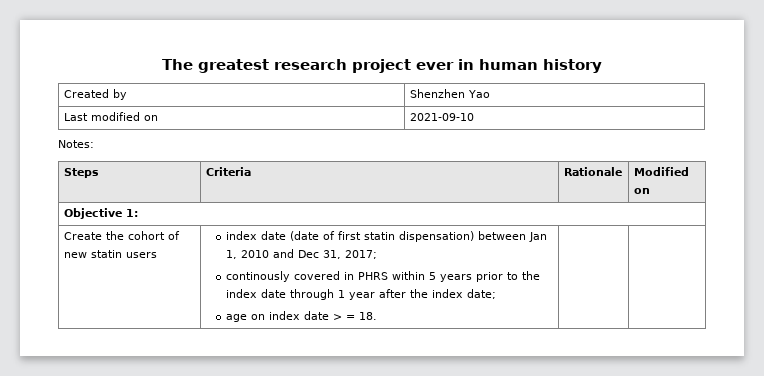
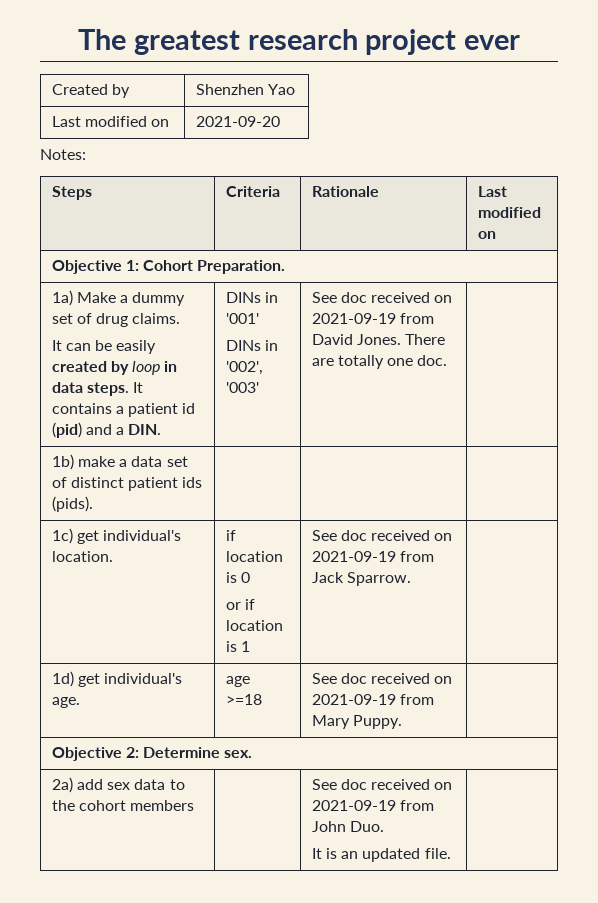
[458,59,602,73] in human history -> (521, 42) none
[409,113,474,121] 2021-09-10 -> [195,116,280,127] 2021-09-20
[633,167,689,176] Modified -> [477,186,507,197] [477,207,541,218] Last modified
[63,231,180,240] [63,250,157,258] [225,231,547,242] [225,249,377,259] [225,271,540,282] [225,289,496,300] [225,311,377,322] // Create the cohort of new statin users | index date (date of first statin dispensation) between Jan 1, 2010 and Dec 31, 2017; // continously covered in PHRS within 5 years prior to the index date through 1 year after the index date; // age on index date > = 18. | -> [143,260,286,274] [51,290,186,306] [51,313,181,327] [51,340,157,354] [51,361,178,375] [51,382,144,396] [51,403,196,417] [51,422,162,438] [225,292,278,303] [225,313,259,324] [225,340,278,351] [225,361,263,375] [225,382,259,393] [311,292,453,303] [311,313,434,324] [311,334,446,345] [311,355,448,369] [51,454,188,470] [51,477,203,491] [51,496,93,512] [51,528,182,544] [51,551,113,562] [225,530,236,541] [225,551,283,562] [225,572,250,583] [225,599,255,610] [225,620,283,631] [225,641,250,652] [311,530,453,541] [311,551,434,562] [311,572,411,586] [51,671,183,687] [51,697,80,708] [225,676,250,687] [225,694,262,705] [311,673,453,684] [311,694,434,705] [311,715,402,729] [51,747,253,761] [51,777,185,793] [51,800,195,811] [311,779,453,790] [311,800,434,811] [311,821,384,832] [311,848,451,862] Cohort Preparation. // 1a) Make a dummy set of drug claims. // It can be easily created by loop in data steps. It contains a patient id (pid) and a DIN. | DINs in '001' // DINs in '002', '003' | See doc received on 2021-09-19 from David Jones. There are totally one doc. | // 1b) make a data set of distinct patient ids (pids). | | | // 1c) get individual's location. | if location is 0 // or if location is 1 | See doc received on 2021-09-19 from Jack Sparrow. | // 1d) get individual's age. | age >=18 | See doc received on 2021-09-19 from Mary Puppy. | // Objective 2: Determine sex. // 2a) add sex data to the cohort members | | See doc received on 2021-09-19 from John Duo. // It is an updated file.

